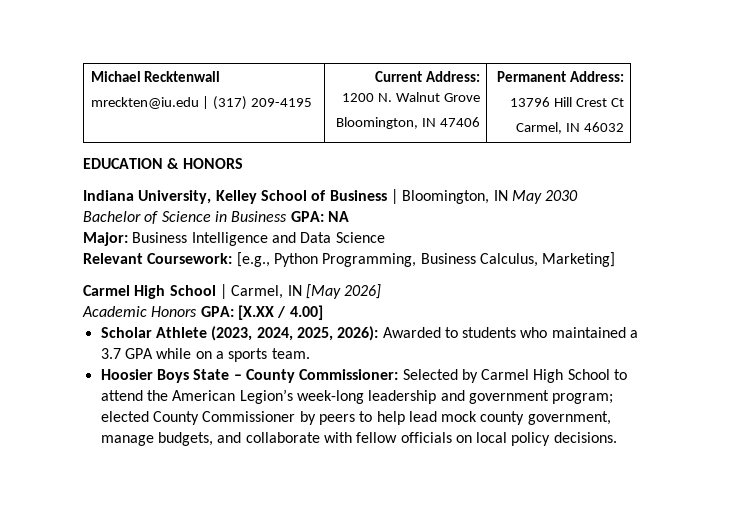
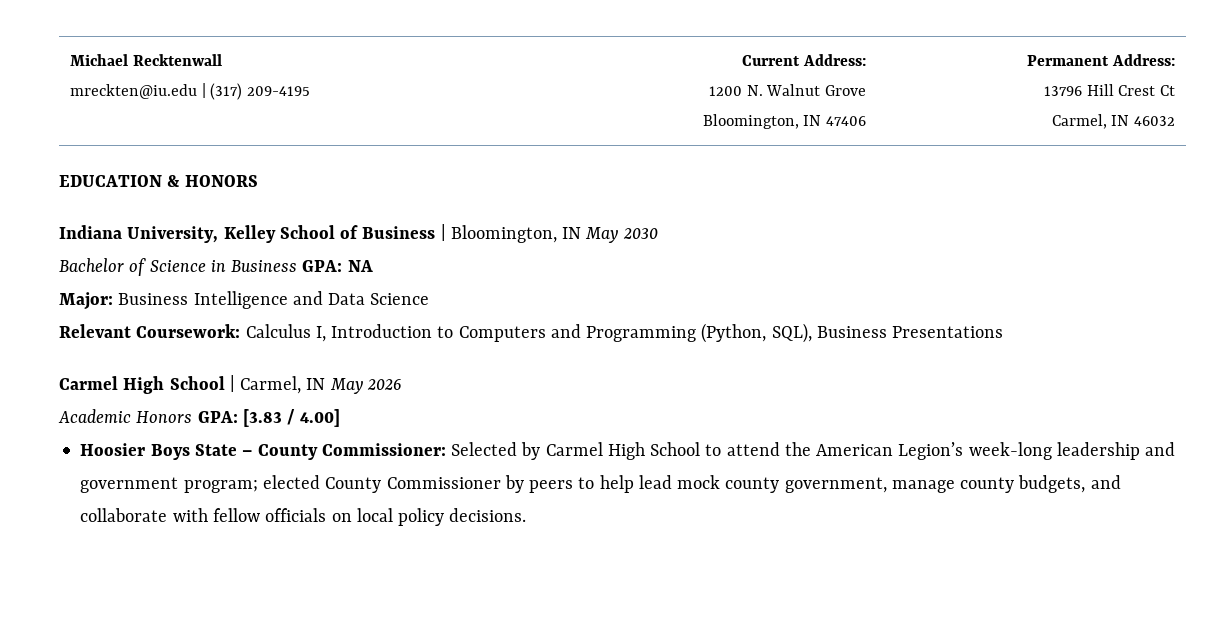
[236,252,616,267] [e.g., Python Programming, Business Calculus, Marketing] -> [245,323,1004,343] Calculus I, Introduction to Computers and Programming (Python, SQL), Business Presentations
[305,284,382,299] [May 2026] -> [329,378,402,394] May 2026
[237,305,274,320] [X.XX -> [242,409,282,427] [3.83
[100,326,639,341] [100,348,310,362] // Scholar Athlete (2023, 2024, 2025, 2026): Awarded to students who maintained a 3.7 GPA while on a sports team. -> (341, 418) none
(154, 440) none -> [960,477,1015,493] county

